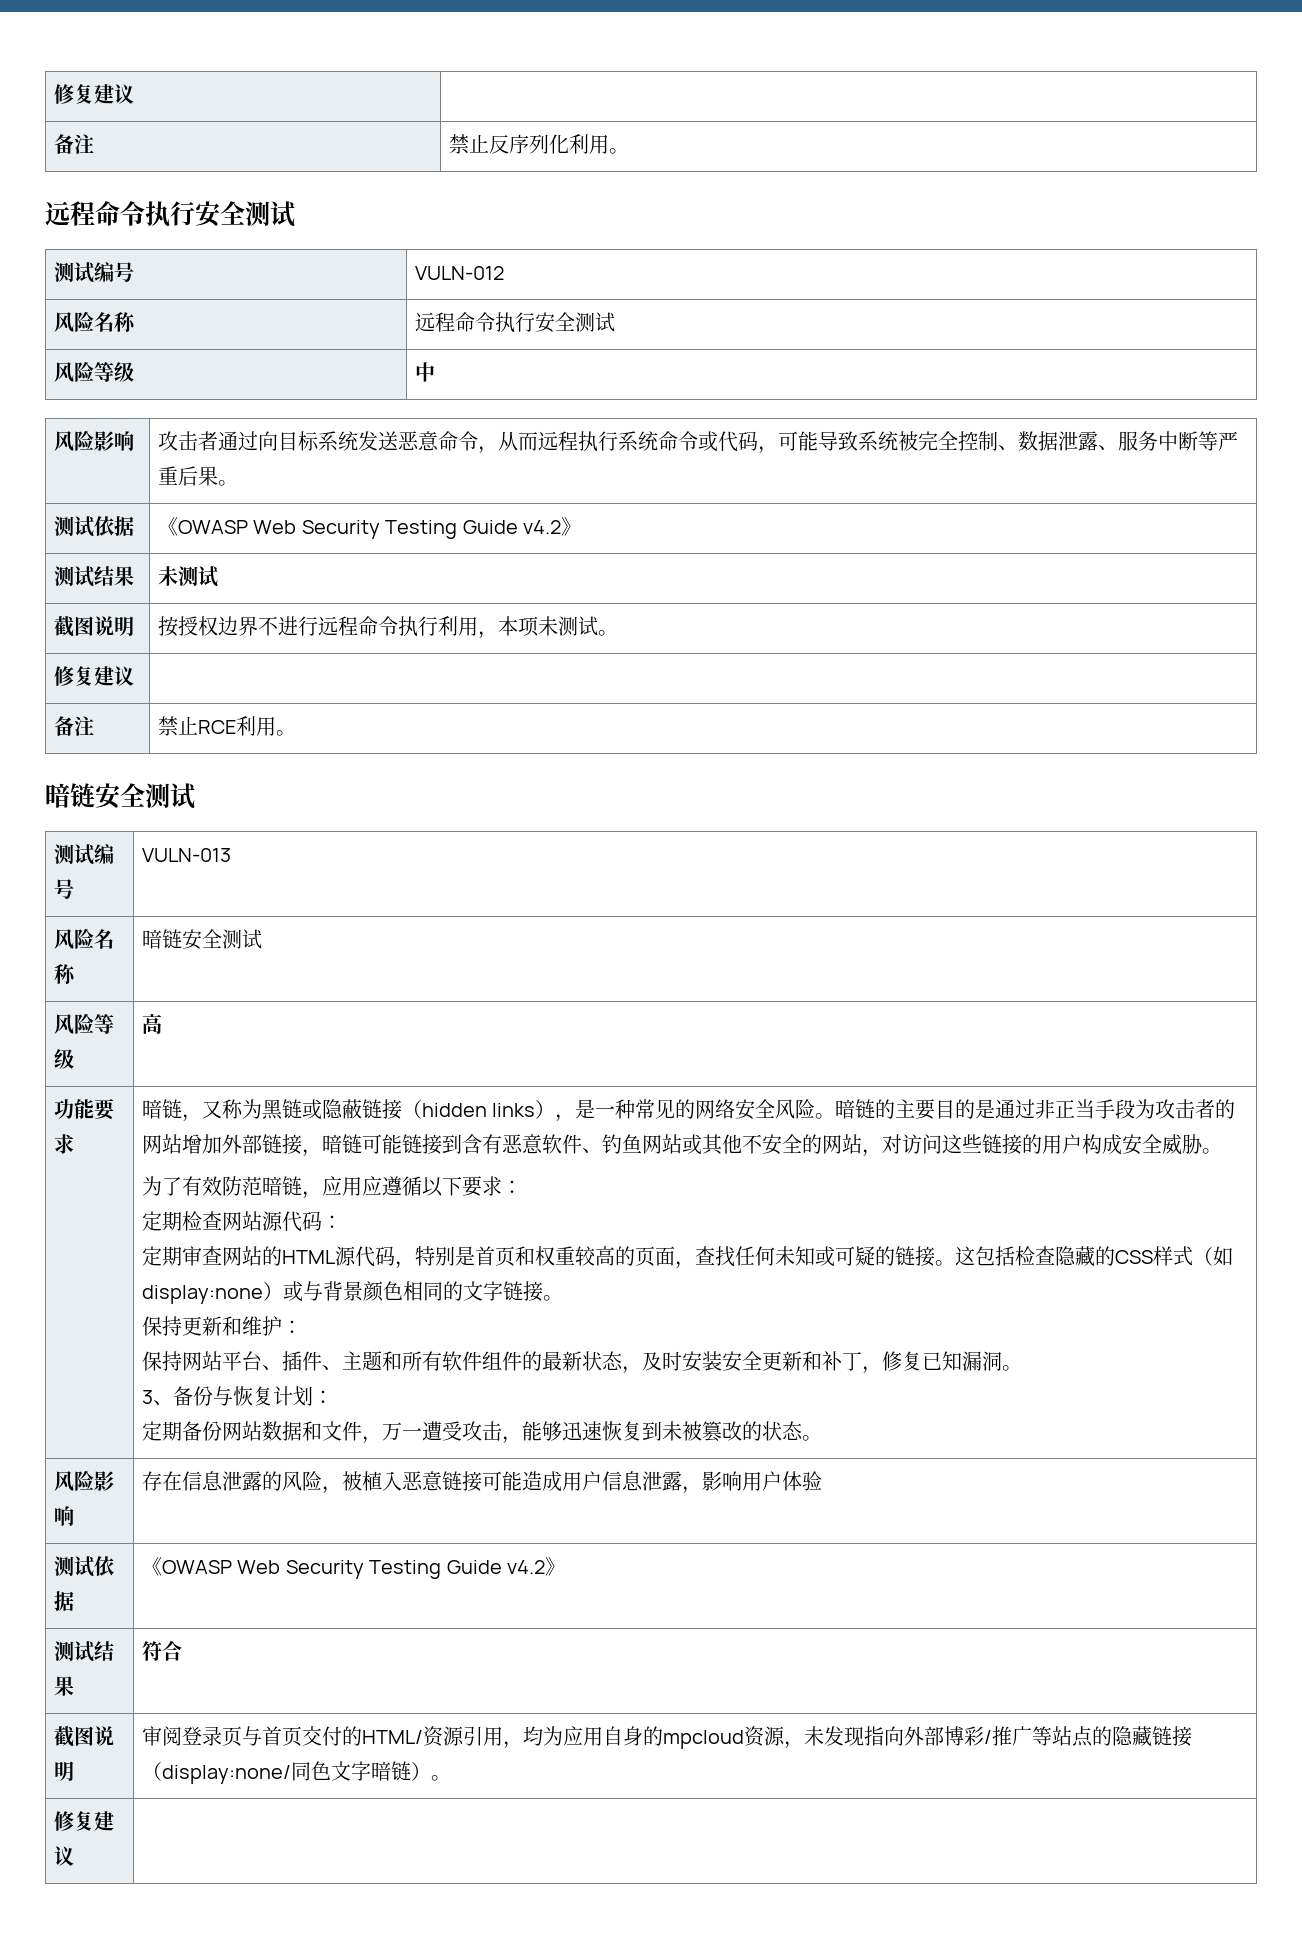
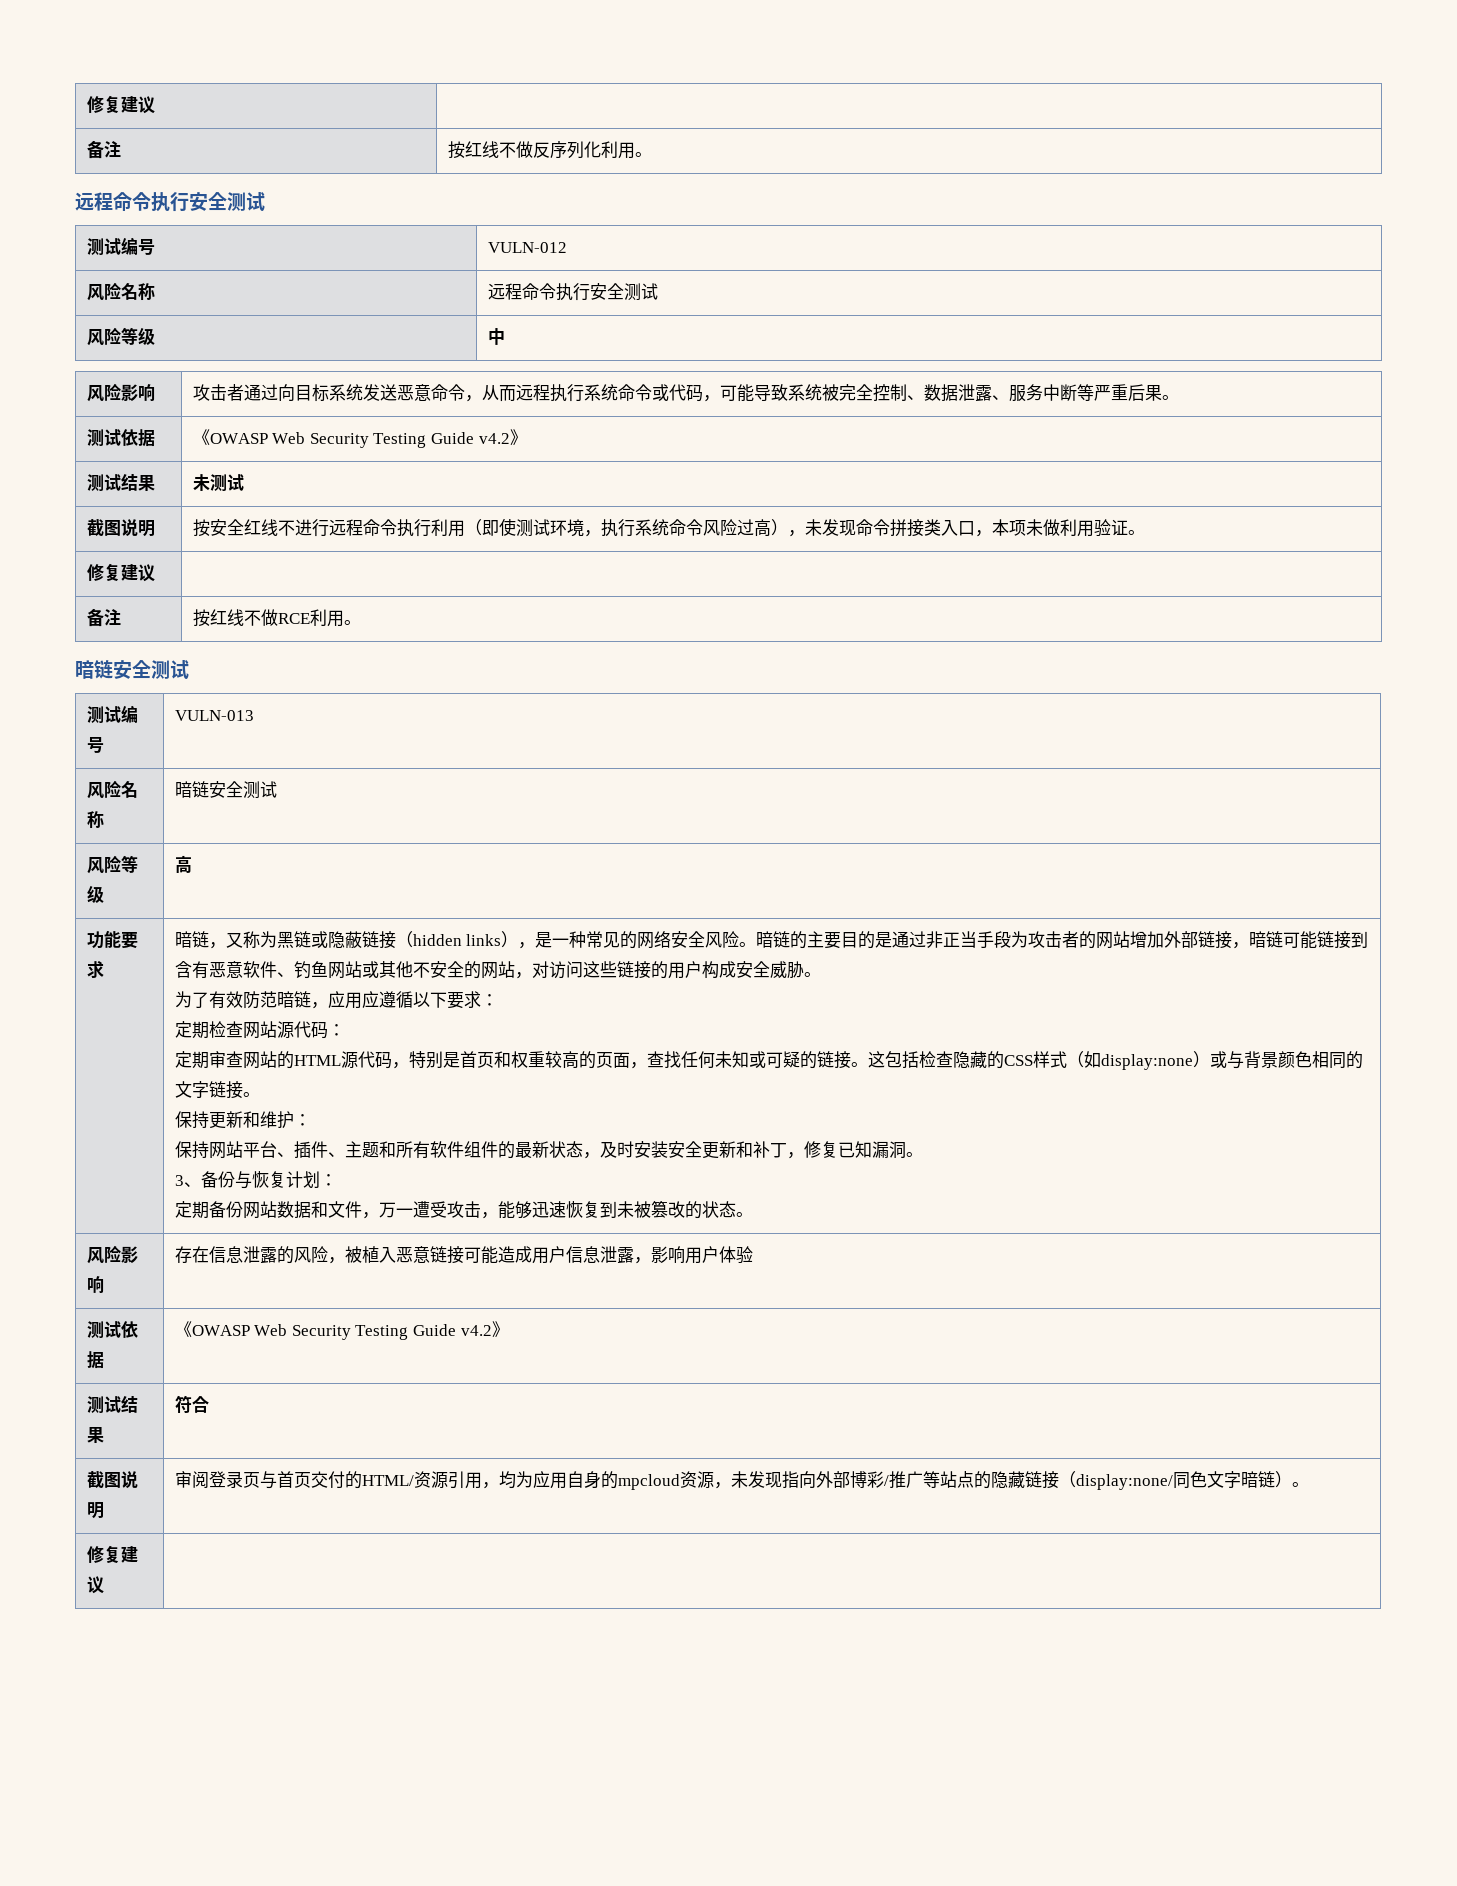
[54,84,135,104] [54,134,95,154] [449,134,490,154] 修复建议 | // 备注 | 禁止 -> [86,95,155,114] [86,140,121,159] [447,141,533,159] 修复建议 | // 备注 | 按红线不做
[178,616,259,636] 授权边界 -> [209,519,278,536] 安全红线
[478,616,599,639] ，本项未测试 -> [464,518,1128,537] （即使测试环境，执行系统命令风险过高），未发现命令拼接类入口，本项未做利用验证
[158,716,199,736] 禁止 -> [192,609,278,627] 按红线不做

